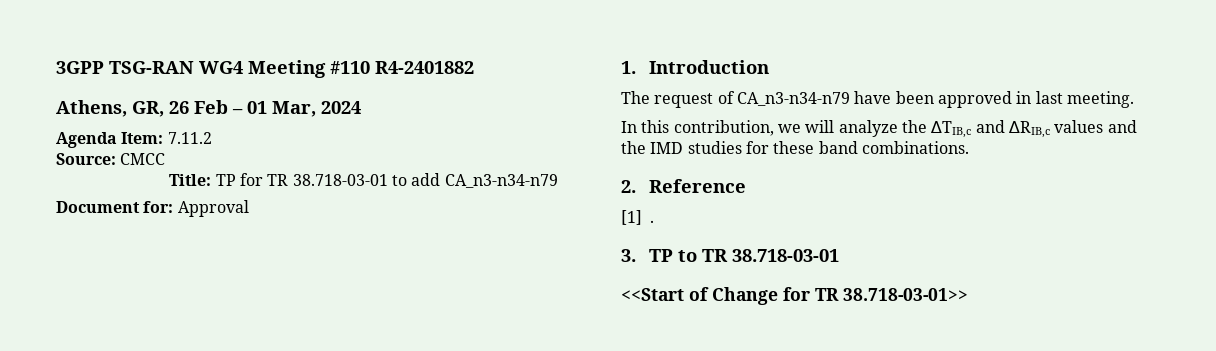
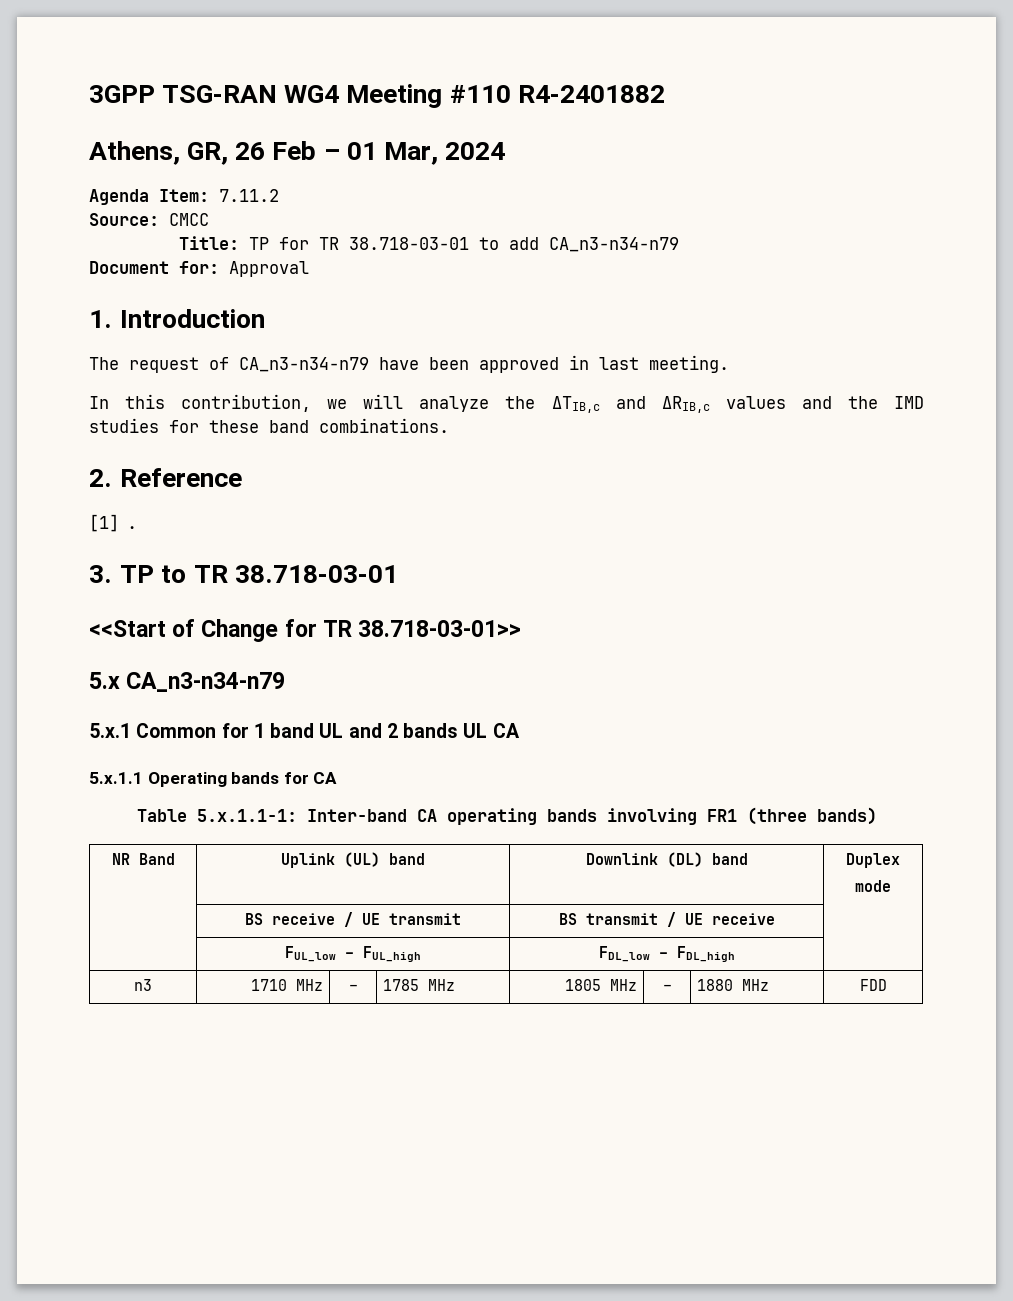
(968, 294) none -> [89,672,286,692] [89,723,520,738] [89,772,338,787] [136,807,877,825] [111,853,175,865] [281,852,425,868] [585,852,748,867] [846,853,900,868] [855,880,891,892] [245,912,461,927] [558,912,775,927] [285,946,421,962] [598,946,735,962] [134,979,152,991] [251,979,324,991] [348,984,358,991] [382,979,455,991] [565,979,638,991] [662,984,672,991] [696,979,769,991] [859,979,887,991] // 5.x CA_n3-n34-n79 // 5.x.1 Common for 1 band UL and 2 bands UL CA // 5.x.1.1 Operating bands for CA // Table 5.x.1.1-1: Inter-band CA operating bands involving FR1 (three bands) // NR Band | Uplink (UL) band | Downlink (DL) band | Duplex // mode // | BS receive / UE transmit | BS transmit / UE receive | // | FUL_low – FUL_high | FDL_low – FDL_high | // n3 | 1710 MHz | – | 1785 MHz | 1805 MHz | – | 1880 MHz | FDD

